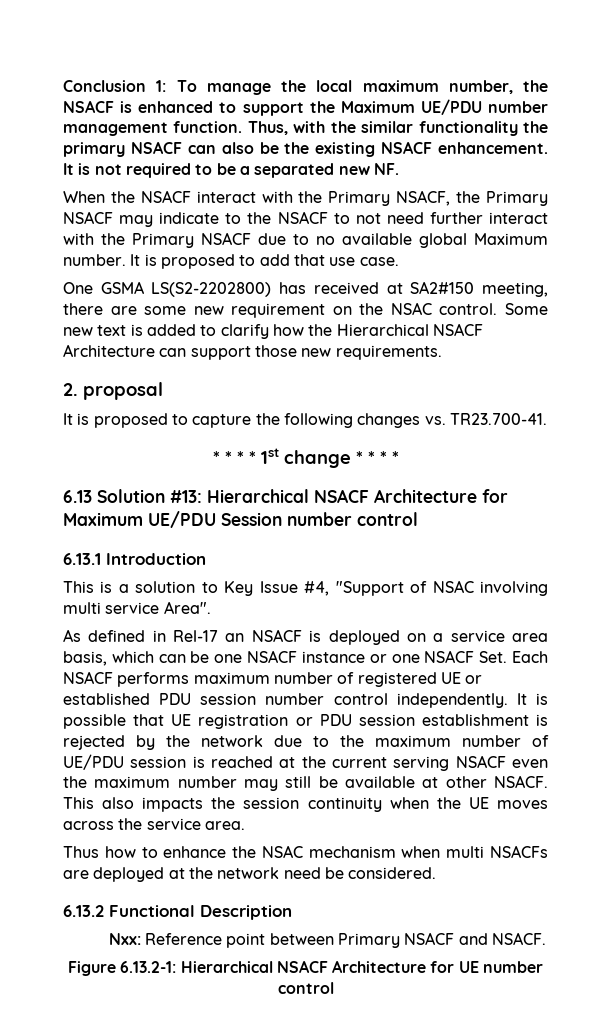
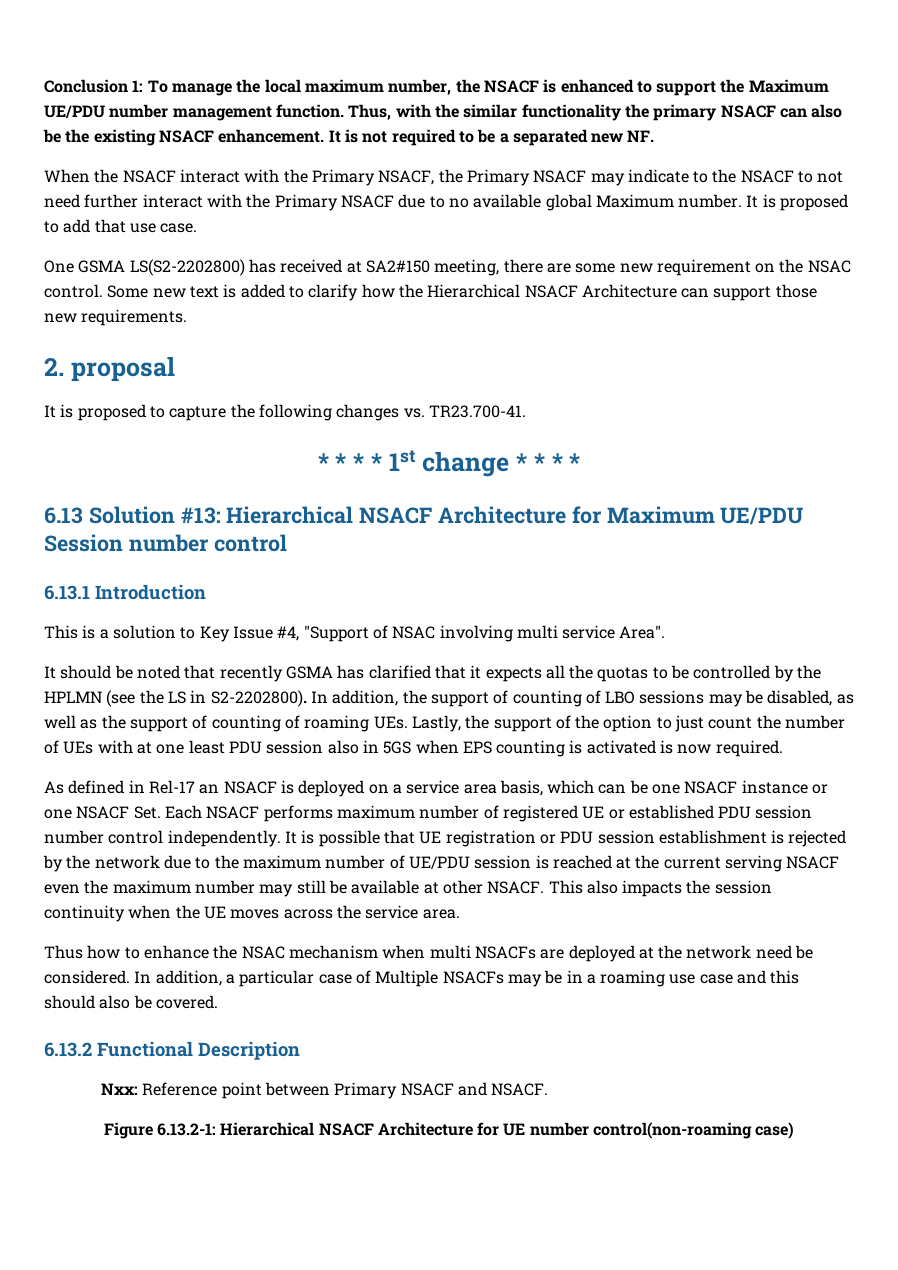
(211, 607) none -> [44,665,822,682] [44,690,854,707] [44,715,846,732] [44,740,783,757] // It should be noted that recently GSMA has clarified that it expects all the quotas to be controlled by the HPLMN (see the LS in S2-2202800). In addition, the support of counting of LBO sessions may be disabled, as well as the support of counting of roaming UEs. Lastly, the support of the option to just count the number of UEs with at one least PDU session also in 5GS when EPS counting is activated is now required.
(437, 873) none -> [134,970,800,987] [44,995,218,1009] In addition, a particular case of Multiple NSACFs may be in a roaming use case and this should also be covered.
[277,982,334,994] control -> [593,1122,795,1139] control(non-roaming case)

